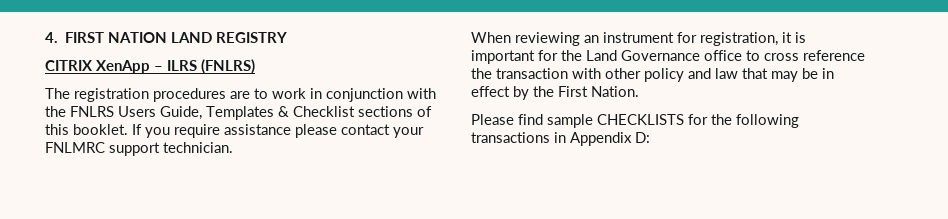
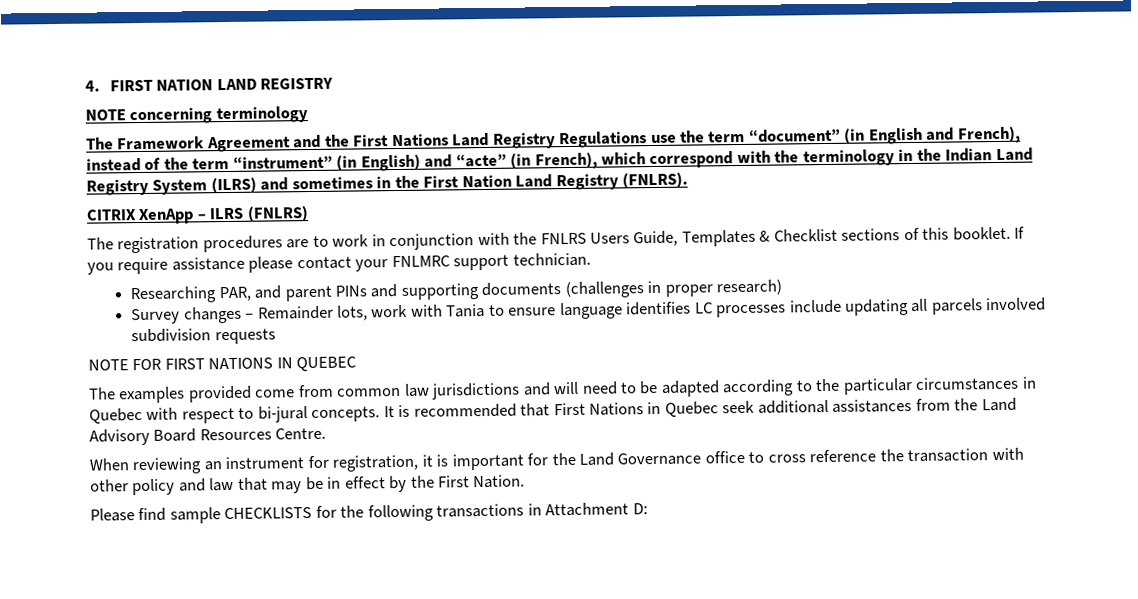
(288, 37) none -> [85,106,308,125] [86,125,1021,153] [86,147,1033,172] [86,171,689,196] // NOTE concerning terminology // The Framework Agreement and the First Nations Land Registry Regulations use the term “document” (in English and French), instead of the term “instrument” (in English) and “acte” (in French), which correspond with the terminology in the Indian Land Registry System (ILRS) and sometimes in the First Nation Land Registry (FNLRS).
(233, 147) none -> [130,279,783,304] [131,297,1047,325] [131,328,276,345] [88,356,357,372] [88,376,1037,404] [89,397,1017,424] [89,427,327,446] // Researching PAR, and parent PINs and supporting documents (challenges in proper research) // Survey changes – Remainder lots, work with Tania to ensure language identifies LC processes include updating all parcels involved subdivision requests // NOTE FOR FIRST NATIONS IN QUEBEC // The examples provided come from common law jurisdictions and will need to be adapted according to the particular circumstances in Quebec with respect to bi-jural concepts. It is recommended that First Nations in Quebec seek additional assistances from the Land Advisory Board Resources Centre.
[570,132,632,146] Appendix -> [545,502,630,517] Attachment

